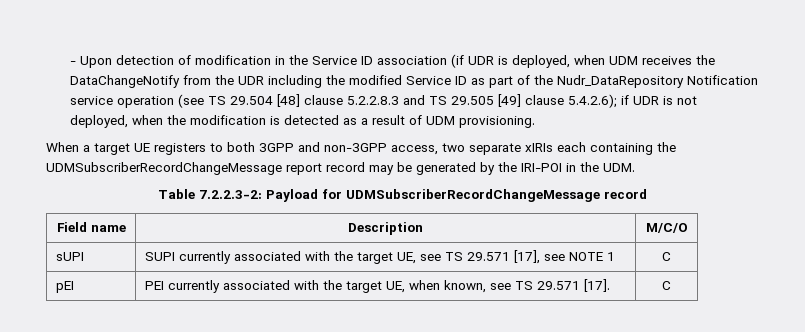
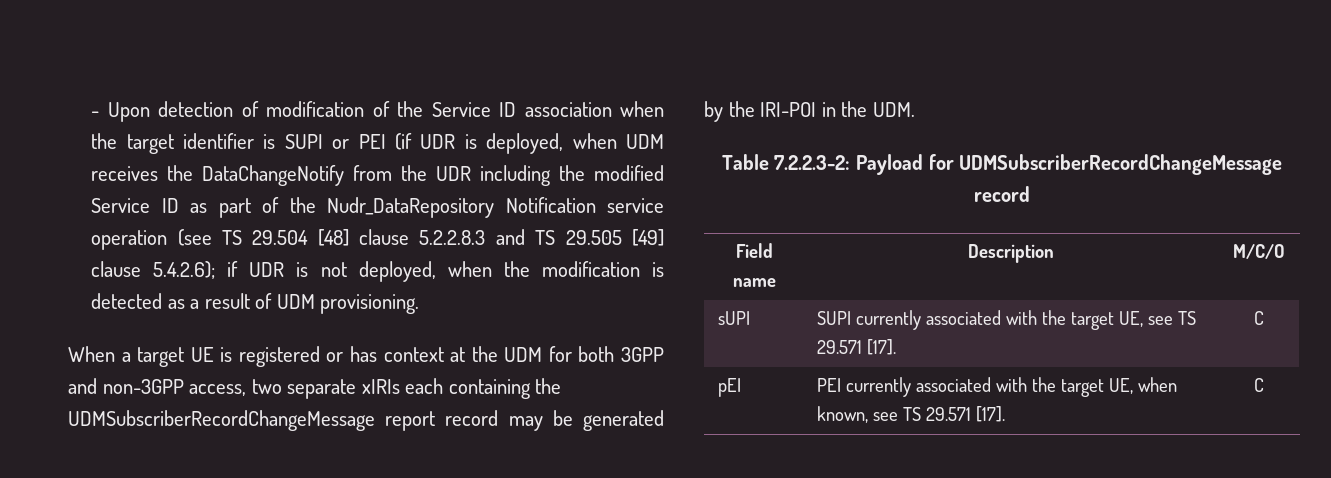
[275,56,286,65] in -> [372,101,390,117] of
(448, 60) none -> [620,101,665,117] [91,133,386,154] when the target identifier is SUPI or PEI
[154,143,223,155] registers to -> [220,346,572,367] is registered or has context at the UDM for
[513,250,615,264] [17], see NOTE 1 -> [867,339,897,355] [17].

